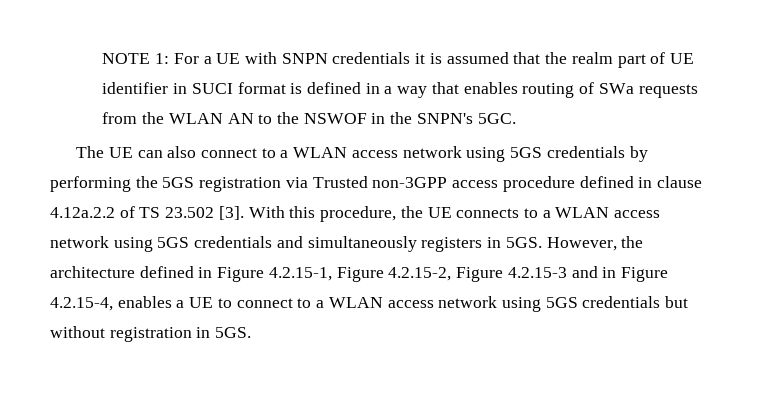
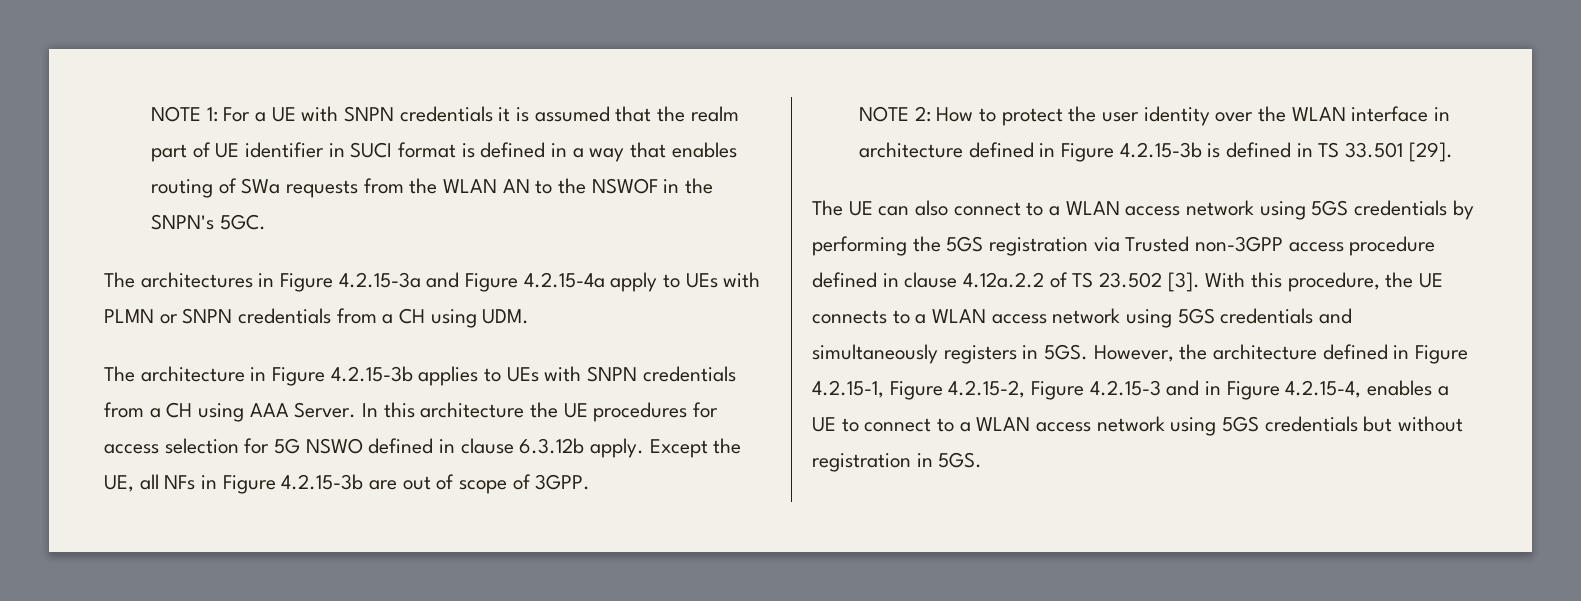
(516, 118) none -> [104,272,761,292] [104,308,530,328] [104,366,736,386] [104,402,719,422] [104,438,742,458] [104,474,591,494] [859,106,1451,126] [859,142,1453,162] // The architectures in Figure 4.2.15-3a and Figure 4.2.15-4a apply to UEs with PLMN or SNPN credentials from a CH using UDM. // The architecture in Figure 4.2.15-3b applies to UEs with SNPN credentials from a CH using AAA Server. In this architecture the UE procedures for access selection for 5G NSWO defined in clause 6.3.12b apply. Except the UE, all NFs in Figure 4.2.15-3b are out of scope of 3GPP. // NOTE 2: How to protect the user identity over the WLAN interface in architecture defined in Figure 4.2.15-3b is defined in TS 33.501 [29].

